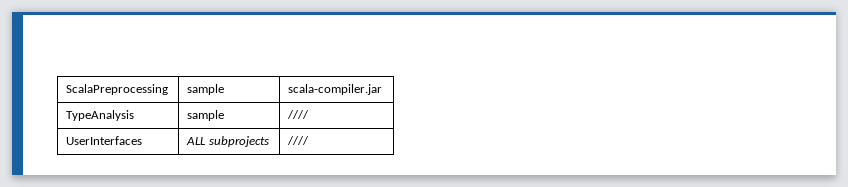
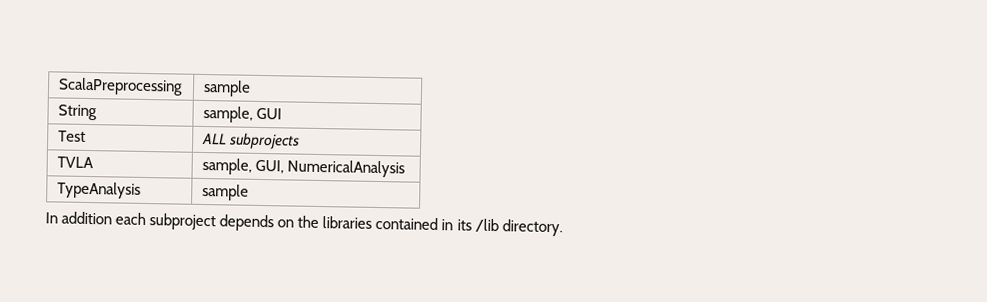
[288,84,383,95] [66,110,135,121] [187,110,225,121] [287,110,310,119] [66,136,143,145] [186,136,269,147] [287,136,310,145] | scala-compiler.jar // TypeAnalysis | sample | //// // UserInterfaces | ALL subprojects | //// -> [58,104,98,121] [203,105,283,123] [58,130,87,142] [202,132,301,150] [57,156,95,169] [202,157,406,178] [57,181,142,199] [202,183,250,201] [45,211,563,237] // String | sample, GUI // Test | ALL subprojects // TVLA | sample, GUI, NumericalAnalysis // TypeAnalysis | sample // In addition each subproject depends on the libraries contained in its /lib directory.

